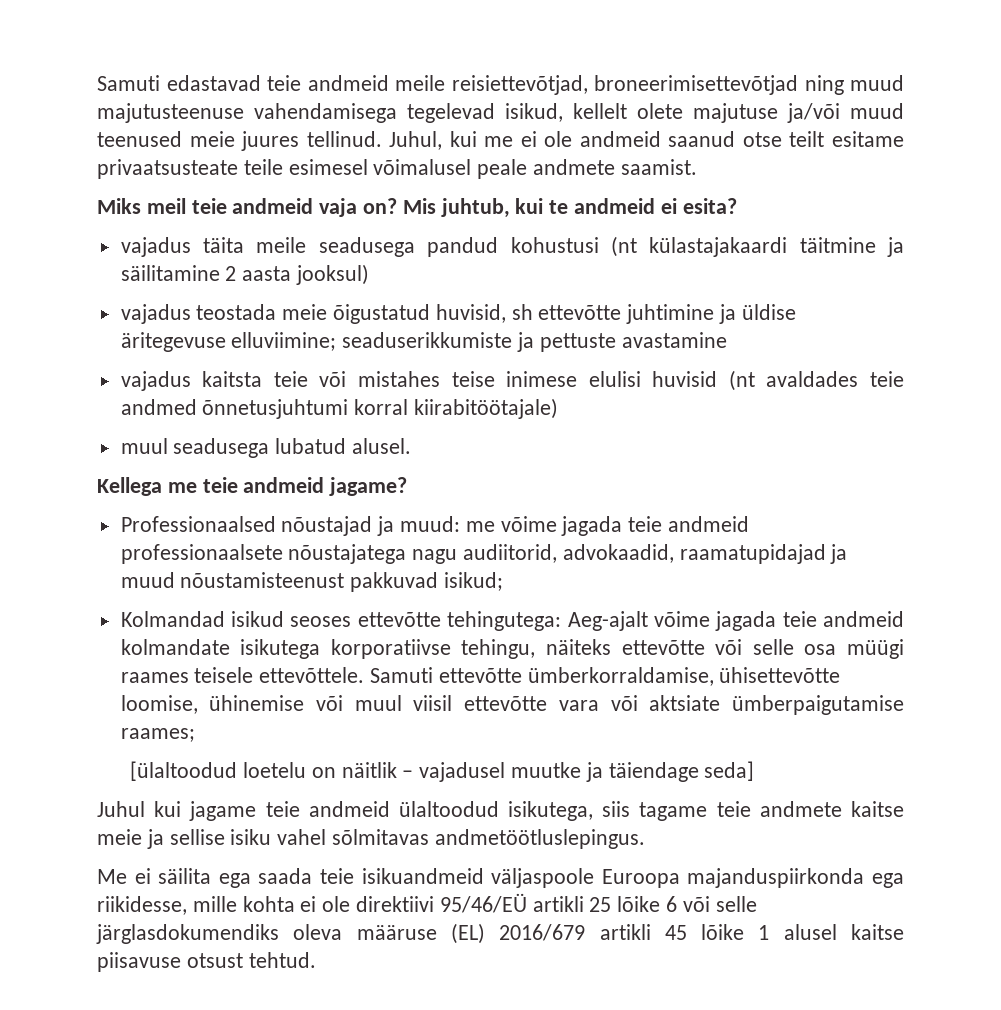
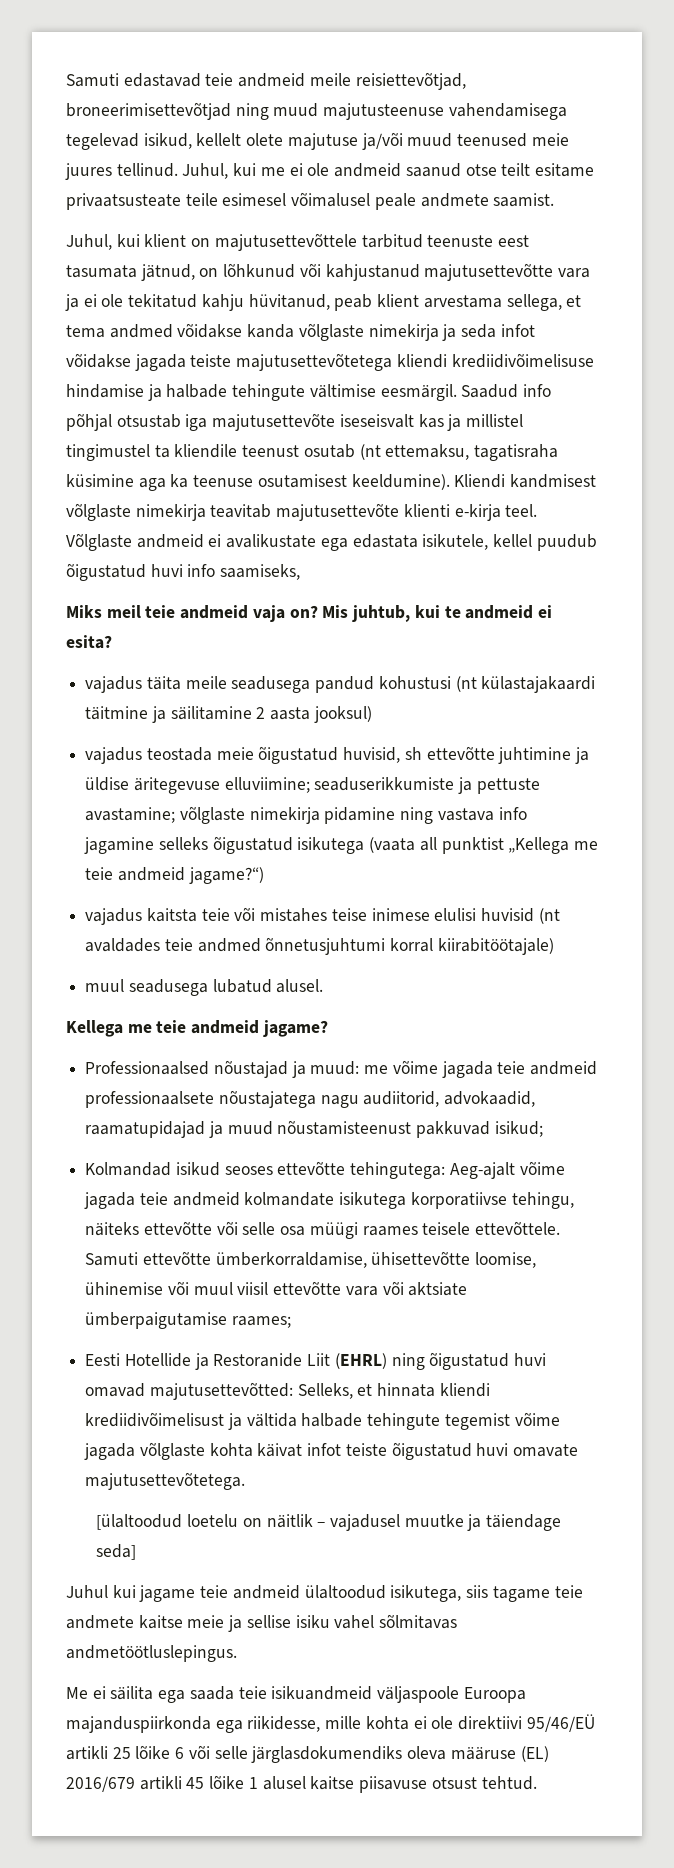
(697, 167) none -> [66,233,530,251] [66,263,591,281] [65,294,582,311] [66,323,535,341] [66,353,594,371] [66,384,552,401] [66,413,524,431] [66,444,559,461] [66,474,597,491] [66,503,538,521] [66,533,597,551] [66,563,301,581] // Juhul, kui klient on majutusettevõttele tarbitud teenuste eest tasumata jätnud, on lõhkunud või kahjustanud majutusettevõtte vara ja ei ole tekitatud kahju hüvitanud, peab klient arvestama sellega, et tema andmed võidakse kanda võlglaste nimekirja ja seda infot võidakse jagada teiste majutusettevõtetega kliendi krediidivõimelisuse hindamise ja halbade tehingute vältimise eesmärgil. Saadud info põhjal otsustab iga majutusettevõte iseseisvalt kas ja millistel tingimustel ta kliendile teenust osutab (nt ettemaksu, tagatisraha küsimine aga ka teenuse osutamisest keeldumine). Kliendi kandmisest võlglaste nimekirja teavitab majutusettevõte klienti e-kirja teel. Võlglaste andmeid ei avalikustate ega edastata isikutele, kellel puudub õigustatud huvi info saamiseks,
[621,332,727,348] avastamine -> [85,806,527,824] [84,836,599,854] [85,867,264,884] avastamine; võlglaste nimekirja pidamine ning vastava info jagamine selleks õigustatud isikutega (vaata all punktist „Kellega me teie andmeid jagame?“)
(195, 735) none -> [85,1352,547,1370] [85,1382,490,1400] [85,1412,560,1430] [84,1442,579,1460] [85,1472,246,1490] // Eesti Hotellide ja Restoranide Liit (EHRL) ning õigustatud huvi omavad majutusettevõtted: Selleks, et hinnata kliendi krediidivõimelisust ja vältida halbade tehingute tegemist võime jagada võlglaste kohta käivat infot teiste õigustatud huvi omavate majutusettevõtetega.

